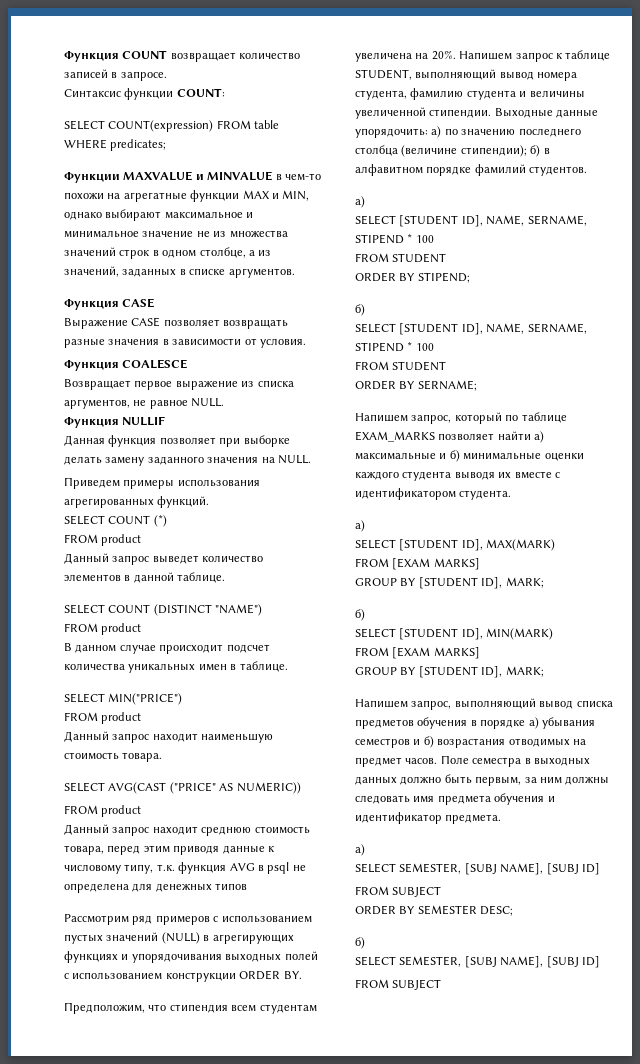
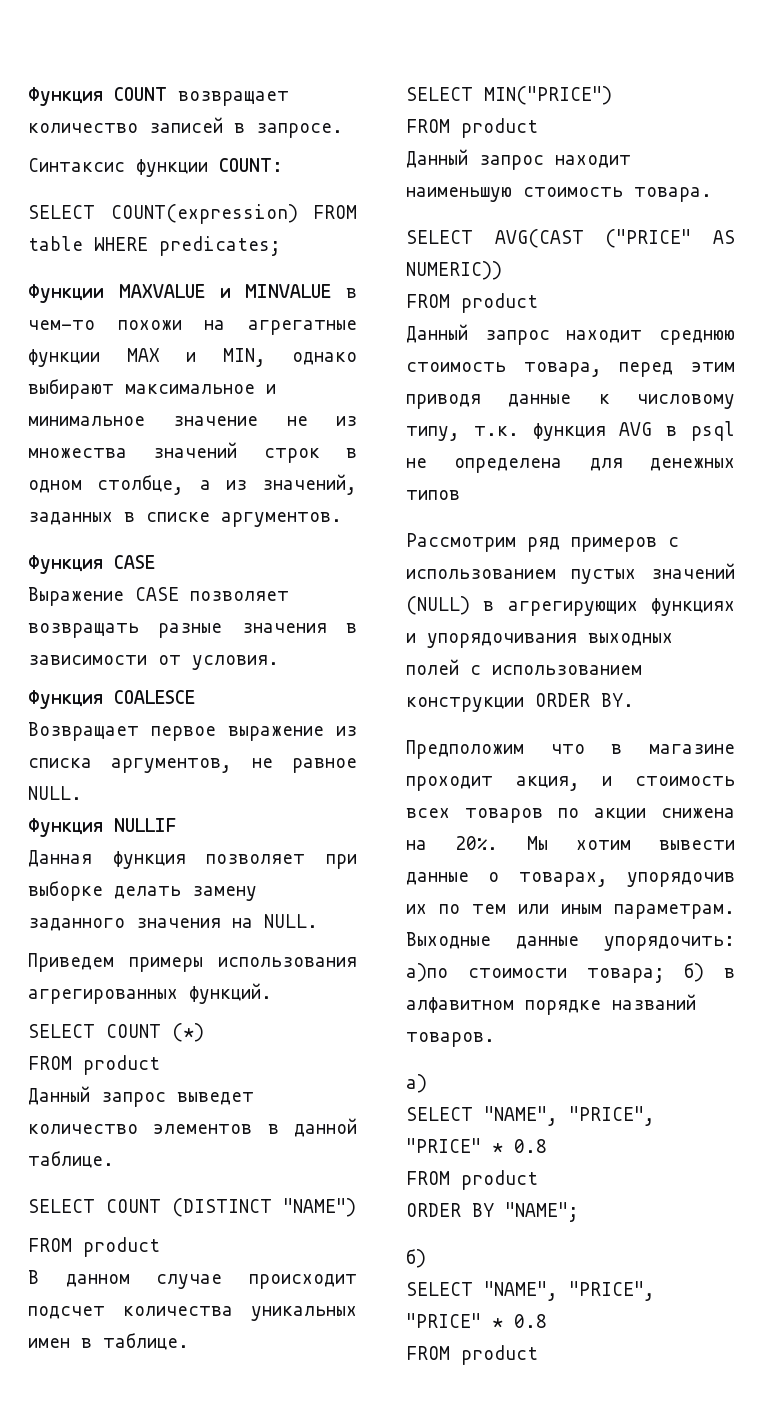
[64,1002,317,1014] [355,50,611,62] [355,69,578,81] [355,88,585,100] [355,107,599,119] [355,126,581,138] [355,145,527,157] Предположим, что стипендия всем студентам увеличена на 20%. Напишем запрос к таблице STUDENT, выполняющий вывод номера студента, фамилию студента и величины увеличенной стипендии. Выходные данные упорядочить: а) по значению последнего столбца (величине стипендии); -> [406,740,735,759] [406,776,735,791] [406,808,735,823] [406,836,735,850] [406,872,735,887] [406,904,735,919] [406,932,735,951] [406,963,665,983] Предположим что в магазине проходит акция, и стоимость всех товаров по акции снижена на 20%. Мы хотим вывести данные о товарах, упорядочив их по тем или иным параметрам. Выходные данные упорядочить: а)по стоимости товара;
[474,164,588,176] [355,196,365,208] [355,215,587,227] [355,234,434,244] [355,253,447,263] [355,272,470,283] [355,304,365,316] [355,323,587,335] [355,342,434,352] [355,361,447,371] [355,380,477,391] [355,412,567,424] [355,431,545,443] [355,450,584,462] [355,471,560,481] [355,488,512,500] [355,520,365,532] [355,539,556,551] [355,558,480,570] [355,577,544,589] [355,609,365,621] [355,628,554,640] [355,647,480,659] [355,666,544,678] [355,698,613,710] [355,717,595,729] [355,736,586,748] [355,755,590,767] [355,774,610,786] [355,793,555,805] [355,812,502,824] [355,844,365,856] [355,863,600,875] [355,886,442,897] [355,905,514,916] [355,937,365,949] [355,956,600,968] [355,979,442,990] фамилий студентов. // а) // SELECT [STUDENT ID], NAME, SERNAME, STIPEND * 100 // FROM STUDENT // ORDER BY STIPEND; // б) // SELECT [STUDENT ID], NAME, SERNAME, STIPEND * 100 // FROM STUDENT // ORDER BY SERNAME; // Напишем запрос, который по таблице EXAM_MARKS позволяет найти а) максимальные и б) минимальные оценки каждого студента выводя их вместе с идентификатором студента. // а) // SELECT [STUDENT ID], MAX(MARK) // FROM [EXAM MARKS] // GROUP BY [STUDENT ID], MARK; // б) // SELECT [STUDENT ID], MIN(MARK) // FROM [EXAM MARKS] // GROUP BY [STUDENT ID], MARK; // Напишем запрос, выполняющий вывод списка предметов обучения в порядке а) убывания семестров и б) возрастания отводимых на предмет часов. Поле семестра в выходных данных должно быть первым, за ним должны следовать имя предмета обучения и идентификатор предмета. // а) // SELECT SEMESTER, [SUBJ NAME], [SUBJ ID] // FROM SUBJECT // ORDER BY SEMESTER DESC; // б) // SELECT SEMESTER, [SUBJ NAME], [SUBJ ID] // FROM SUBJECT -> [612,994,696,1010] [406,1032,495,1047] [406,1074,427,1093] [406,1106,655,1126] [406,1138,547,1153] [406,1170,538,1190] [406,1202,579,1222] [406,1249,426,1268] [406,1281,655,1301] [406,1313,547,1328] [406,1345,538,1365] названий товаров. // а) // SELECT "NAME", "PRICE", "PRICE" * 0.8 // FROM product // ORDER BY "NAME"; // б) // SELECT "NAME", "PRICE", "PRICE" * 0.8 // FROM product

